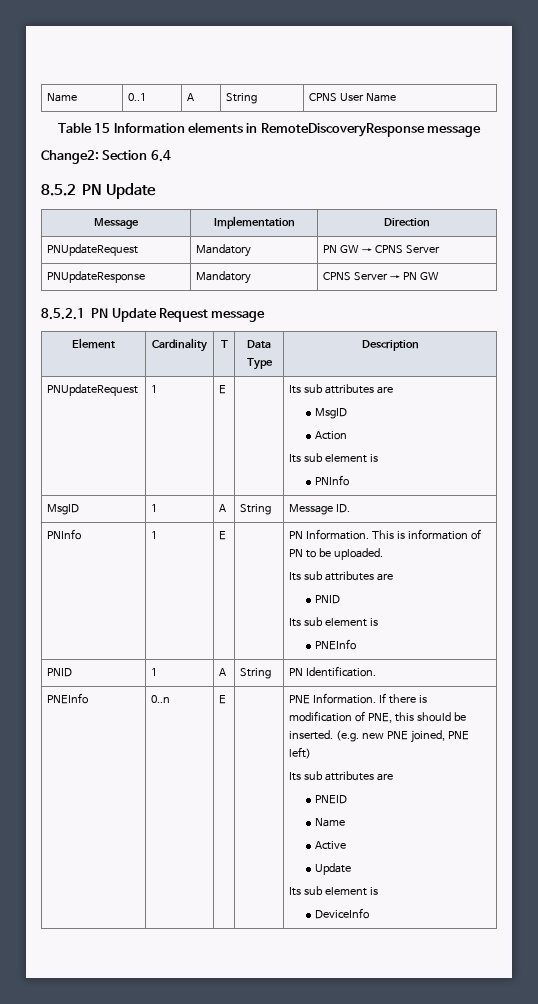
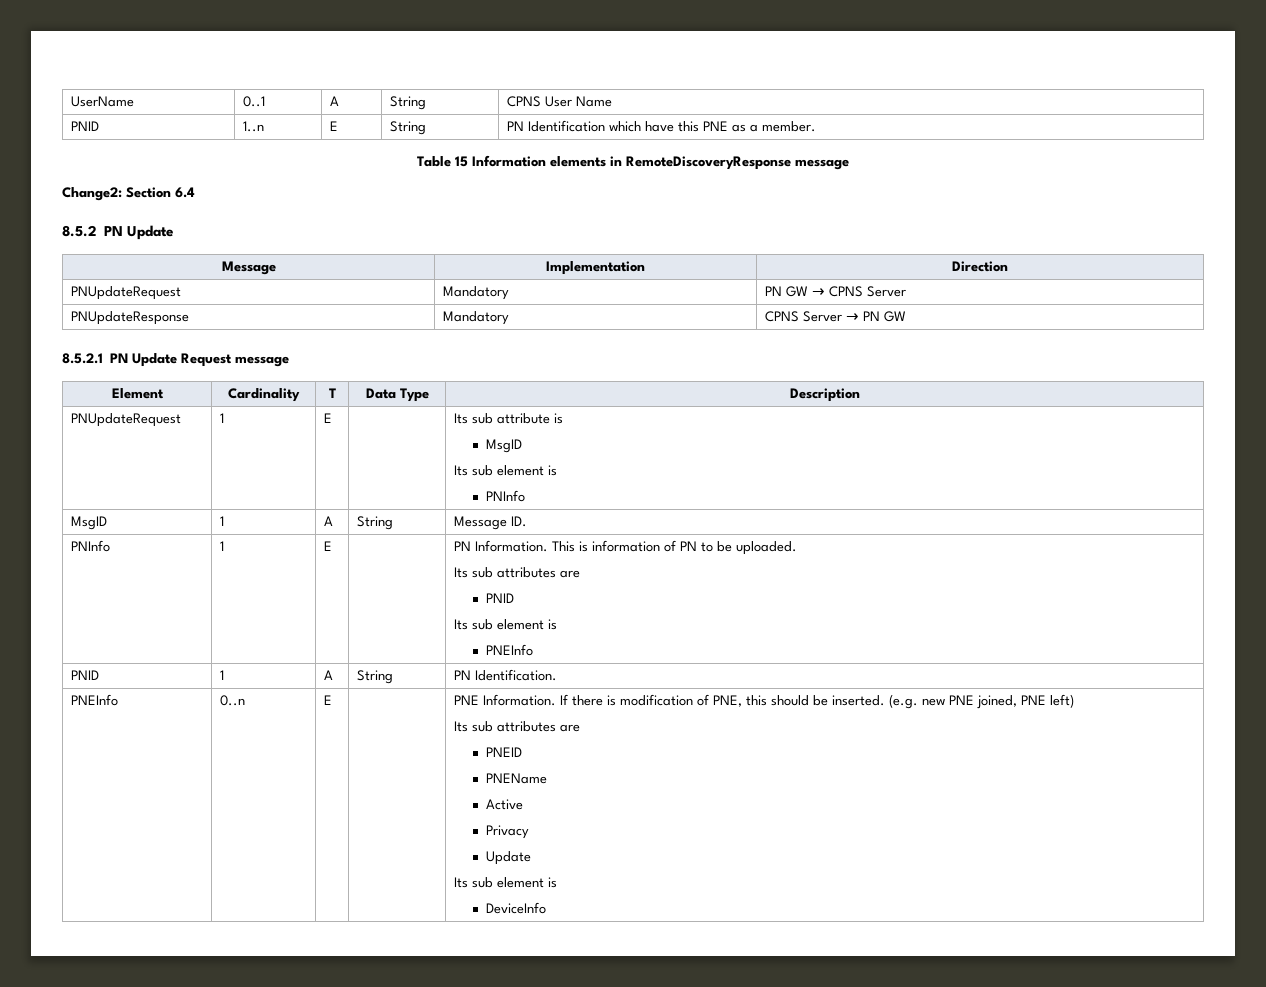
[47,93,78,102] Name -> [71,96,135,107] UserName
(397, 97) none -> [71,121,100,131] [243,121,265,132] [330,121,339,131] [390,121,427,135] [507,120,817,132] // PNID | 1..n | E | String | PN Identification which have this PNE as a member.
[325,384,394,394] [315,408,348,419] [315,431,348,440] attributes are // MsgID // Action -> [497,413,564,424] [486,439,523,453] attribute is // MsgID
[315,818,346,827] Name -> [486,773,548,784] PNEName
(347, 845) none -> [486,825,530,839] // Privacy

